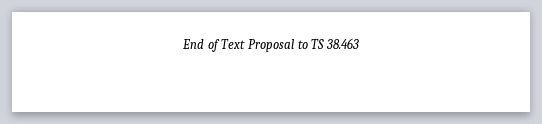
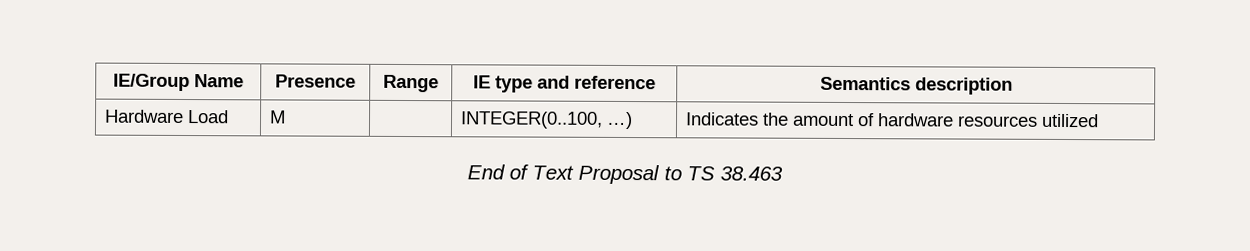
(182, 44) none -> [113,73,244,92] [275,74,356,88] [383,74,439,93] [473,75,656,93] [819,76,1013,95] [105,109,230,124] [270,110,287,124] [460,111,634,130] [686,112,1100,128] IE/Group Name | Presence | Range | IE type and reference | Semantics description // Hardware Load | M | | INTEGER(0..100, …) | Indicates the amount of hardware resources utilized //

